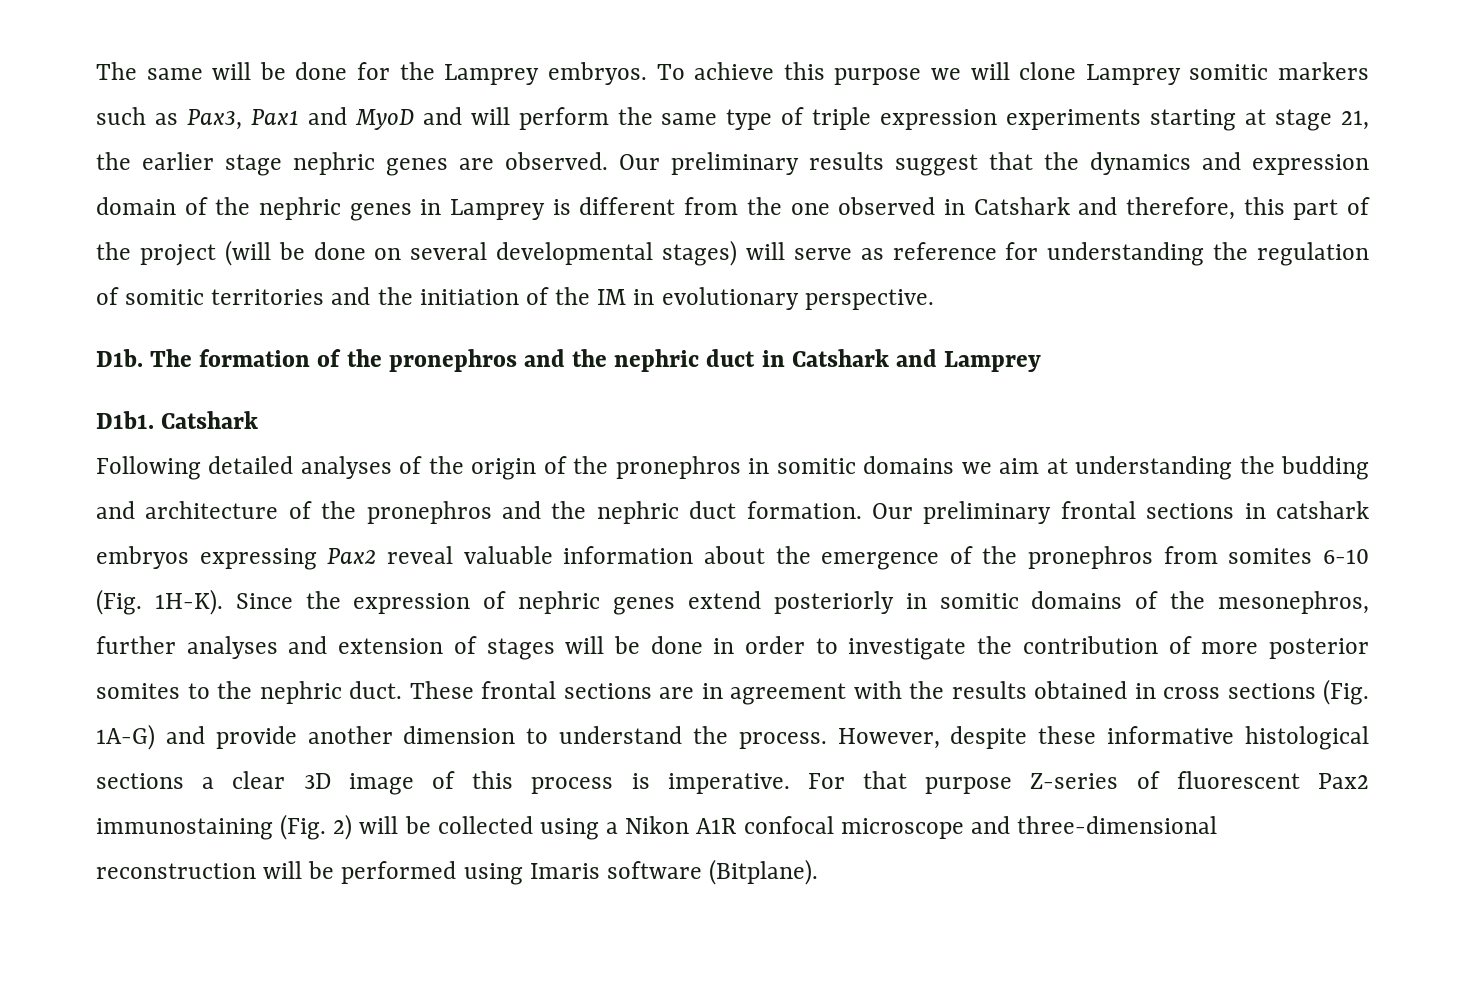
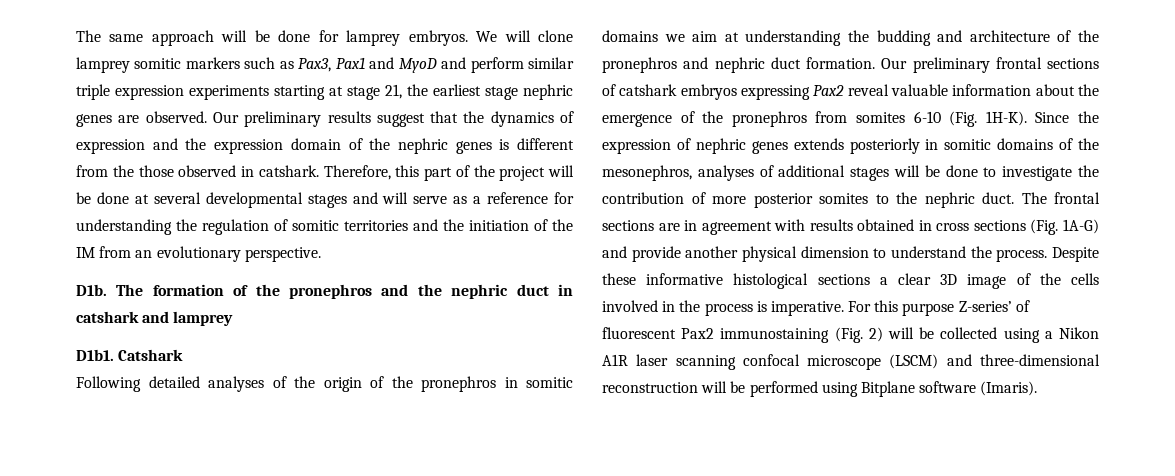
(203, 74) none -> [151,30,214,46] approach
[399,62,961,85] the Lamprey embryos. To achieve this purpose we -> [346,30,498,46] lamprey embryos. We
[1085,64,1181,85] Lamprey -> [76,57,130,73] lamprey
[470,107,805,130] will perform the same type of -> [470,57,574,73] perform similar
[142,152,214,170] earlier -> [433,84,481,96] earliest
[1202,152,1241,170] and -> [560,111,574,123] [76,138,207,154] of expression and the
[420,199,546,220] in Lamprey -> (492, 147) none
[790,203,830,215] one -> [138,165,174,177] those
[973,197,1235,220] Catshark and therefore, -> [258,165,391,180] catshark. Therefore,
[224,240,402,266] (will be done on -> [548,165,574,177] [76,192,149,204] will be done at
[662,240,737,266] stages) -> [307,192,378,208] stages and
(884, 254) none -> [473,196,482,204] a
[633,289,655,305] in -> [99,246,153,258] from an
[791,349,1042,372] Catshark and Lamprey -> [76,311,234,326] catshark and lamprey
[551,501,587,519] the -> (709, 63) none
[1244,503,1266,519] in -> [602,84,616,96] of
[687,591,761,609] extend -> [793,138,844,150] extends
[96,636,477,659] further analyses and extension of -> [697,165,846,181] analyses of additional
[713,636,806,654] in order -> (978, 171) none
[409,681,474,699] These -> [1021,192,1047,204] The
[909,681,944,699] the -> (806, 225) none
(393, 735) none -> [742,246,797,262] physical
[837,726,1028,749] However, despite -> [1052,247,1099,262] Despite
[472,771,514,789] this -> [1039,273,1099,285] [602,300,701,312] the cells involved in the
[863,771,1119,794] that purpose Z-series -> [874,300,1012,316] this purpose Z-series’
(737, 826) none -> [636,354,736,370] laser scanning
(964, 828) none -> [889,354,939,369] (LSCM)
[529,859,819,885] Imaris software (Bitplane). -> [860,381,1038,397] Bitplane software (Imaris).

